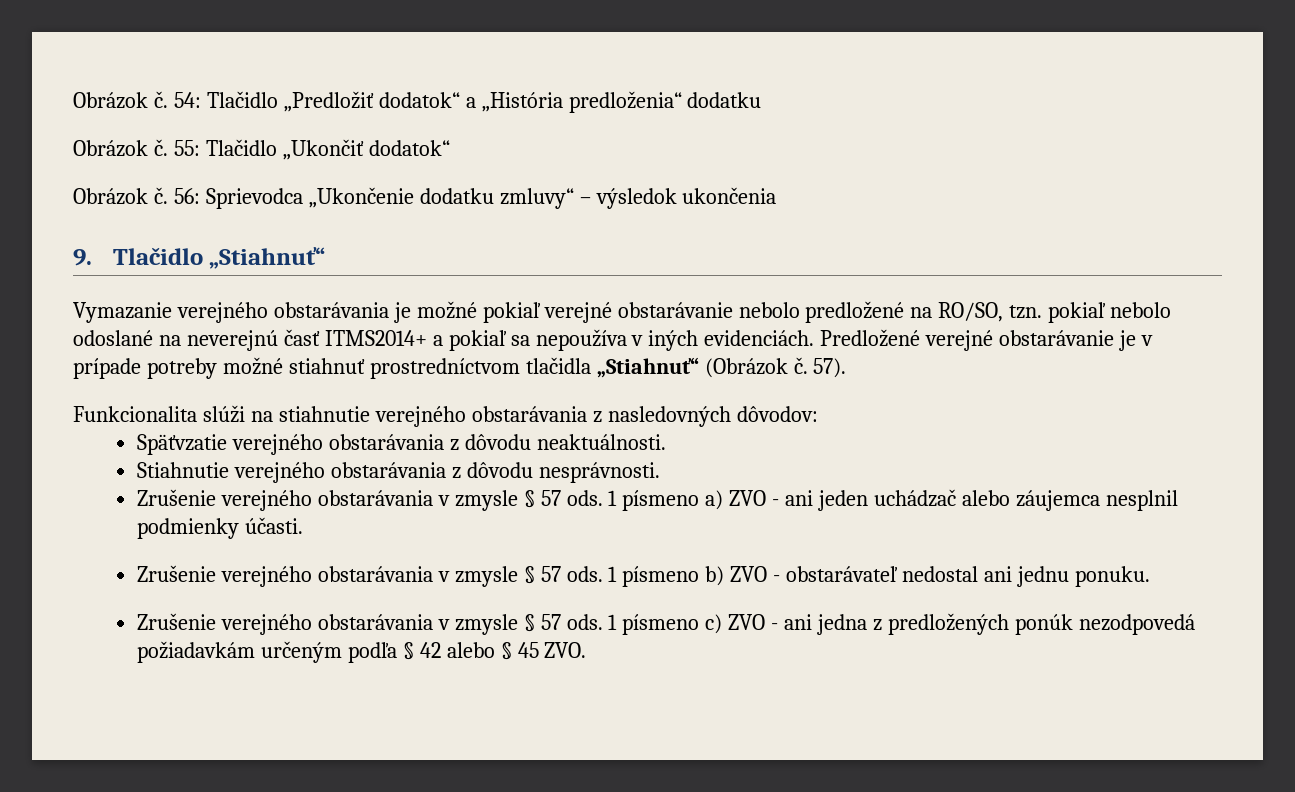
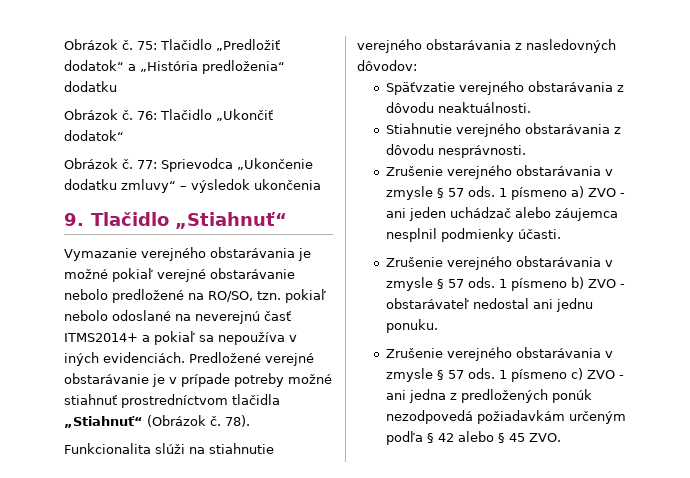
[73,91,201,109] Obrázok č. 54: -> [64,39,157,50] Obrázok č. 75:
[173,140,200,156] 55: -> [137,111,157,120] 76:
[173,188,200,204] 56: -> [137,160,157,169] 77:
[813,358,847,378] 57). -> [225,415,250,427] 78).

